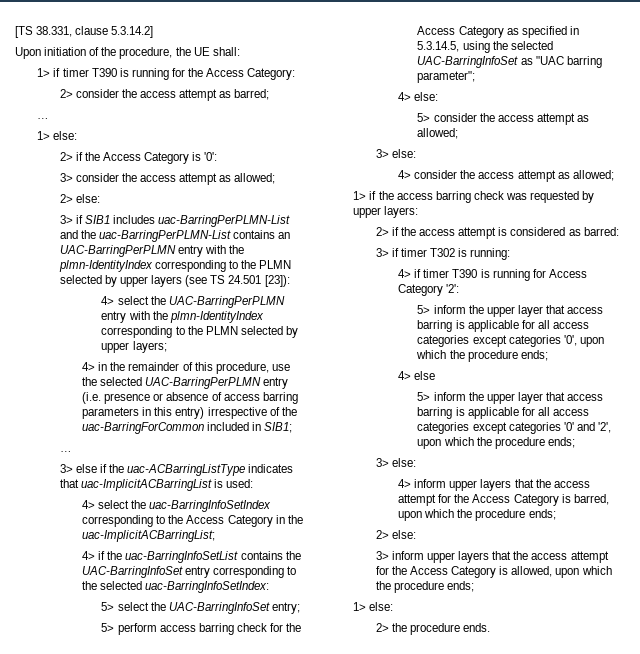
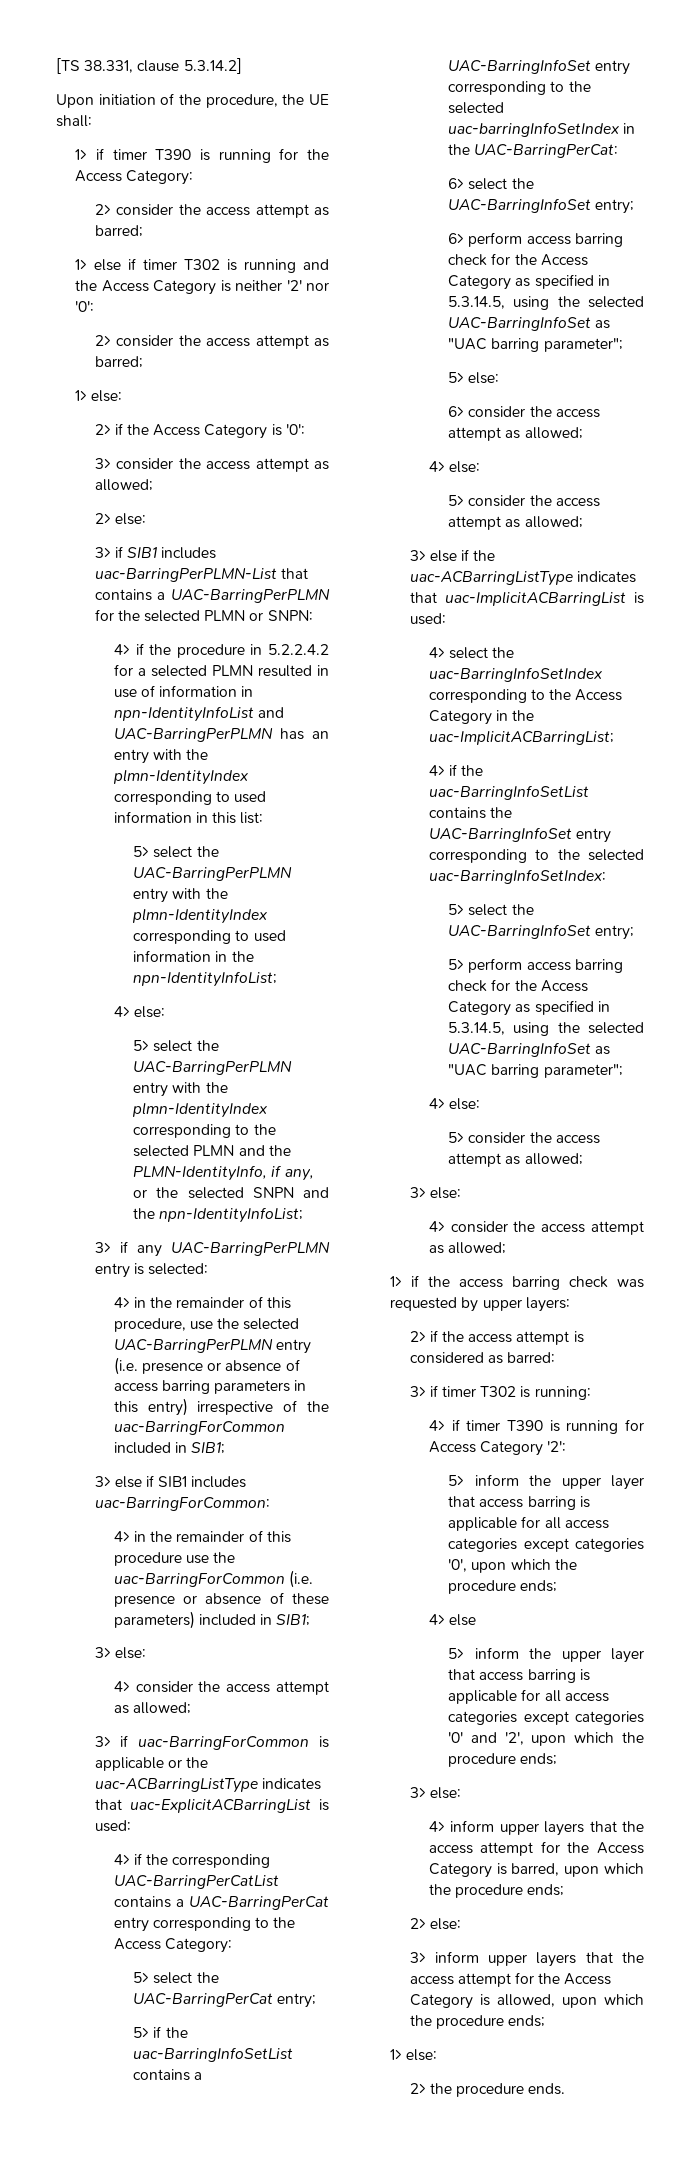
[37,118,50,119] … -> [75,258,329,273] [75,280,329,295] [75,301,95,312] [94,335,330,349] [94,356,143,368] 1> else if timer T302 is running and the Access Category is neither '2' nor '0': // 2> consider the access attempt as barred;
[59,230,291,242] [59,245,245,257] [58,260,292,272] [59,275,290,287] [101,296,115,305] and the uac-BarringPerPLMN-List contains an UAC-BarringPerPLMN entry with the plmn-IdentityIndex corresponding to the PLMN selected by upper layers (see TS 24.501 [23]): // 4> -> [280,568,308,579] [94,588,330,603] [94,609,313,622] [113,643,329,658] [113,664,329,677] [113,685,254,698] [113,706,285,722] [113,727,329,742] [113,749,209,764] [112,769,248,785] [113,791,267,805] [113,811,264,824] [133,846,219,858] [133,866,293,881] [133,888,228,903] [132,908,268,924] [133,930,286,944] [133,950,254,962] [133,971,278,987] [113,1006,166,1018] [133,1040,150,1051] that contains a UAC-BarringPerPLMN for the selected PLMN or SNPN: // 4> if the procedure in 5.2.2.4.2 for a selected PLMN resulted in use of information in npn-IdentityInfoList and UAC-BarringPerPLMN has an entry with the plmn-IdentityIndex corresponding to used information in this list: // 5> select the UAC-BarringPerPLMN entry with the plmn-IdentityIndex corresponding to used information in the npn-IdentityInfoList; // 4> else: // 5>
[205,326,298,338] [101,341,167,353] PLMN selected by upper layers; -> [133,1145,291,1157] [133,1165,314,1181] [133,1187,329,1199] [133,1207,304,1223] [94,1241,330,1257] [94,1263,208,1278] selected PLMN and the PLMN-IdentityInfo, if any, or the selected SNPN and the npn-IdentityInfoList; // 3> if any UAC-BarringPerPLMN entry is selected:
[59,451,72,452] … -> [94,1475,247,1488] [94,1497,270,1511] [113,1530,291,1543] [113,1552,236,1566] [113,1570,314,1588] [113,1592,329,1607] [113,1611,311,1629] [94,1647,146,1659] [113,1681,329,1695] [113,1702,192,1714] [94,1735,329,1750] [94,1757,208,1771] [94,1778,321,1793] [94,1798,329,1813] [94,1820,131,1832] [113,1853,271,1868] [113,1875,279,1889] [113,1896,329,1910] [113,1917,296,1932] [113,1938,233,1953] [133,1972,219,1984] [133,1993,317,2008] [133,2026,188,2038] [133,2047,294,2062] [133,2069,203,2081] [448,59,631,75] [448,81,591,95] [448,102,505,114] [448,122,636,137] [448,144,619,158] [448,178,534,190] [448,198,635,214] [448,232,623,247] [448,253,588,266] [448,274,610,290] [448,296,644,310] [448,316,611,331] [448,338,623,352] [448,372,500,384] [448,406,600,418] [448,427,583,441] [428,461,481,473] [448,495,600,507] [448,516,583,530] 3> else if SIB1 includes uac-BarringForCommon: // 4> in the remainder of this procedure use the uac-BarringForCommon (i.e. presence or absence of these parameters) included in SIB1; // 3> else: // 4> consider the access attempt as allowed; // 3> if uac-BarringForCommon is applicable or the uac-ACBarringListType indicates that uac-ExplicitACBarringList is used: // 4> if the corresponding UAC-BarringPerCatList contains a UAC-BarringPerCat entry corresponding to the Access Category: // 5> select the UAC-BarringPerCat entry; // 5> if the uac-BarringInfoSetList contains a UAC-BarringInfoSet entry corresponding to the selected uac-barringInfoSetIndex in the UAC-BarringPerCat: // 6> select the UAC-BarringInfoSet entry; // 6> perform access barring check for the Access Category as specified in 5.3.14.5, using the selected UAC-BarringInfoSet as "UAC barring parameter"; // 5> else: // 6> consider the access attempt as allowed; // 4> else: // 5> consider the access attempt as allowed;

